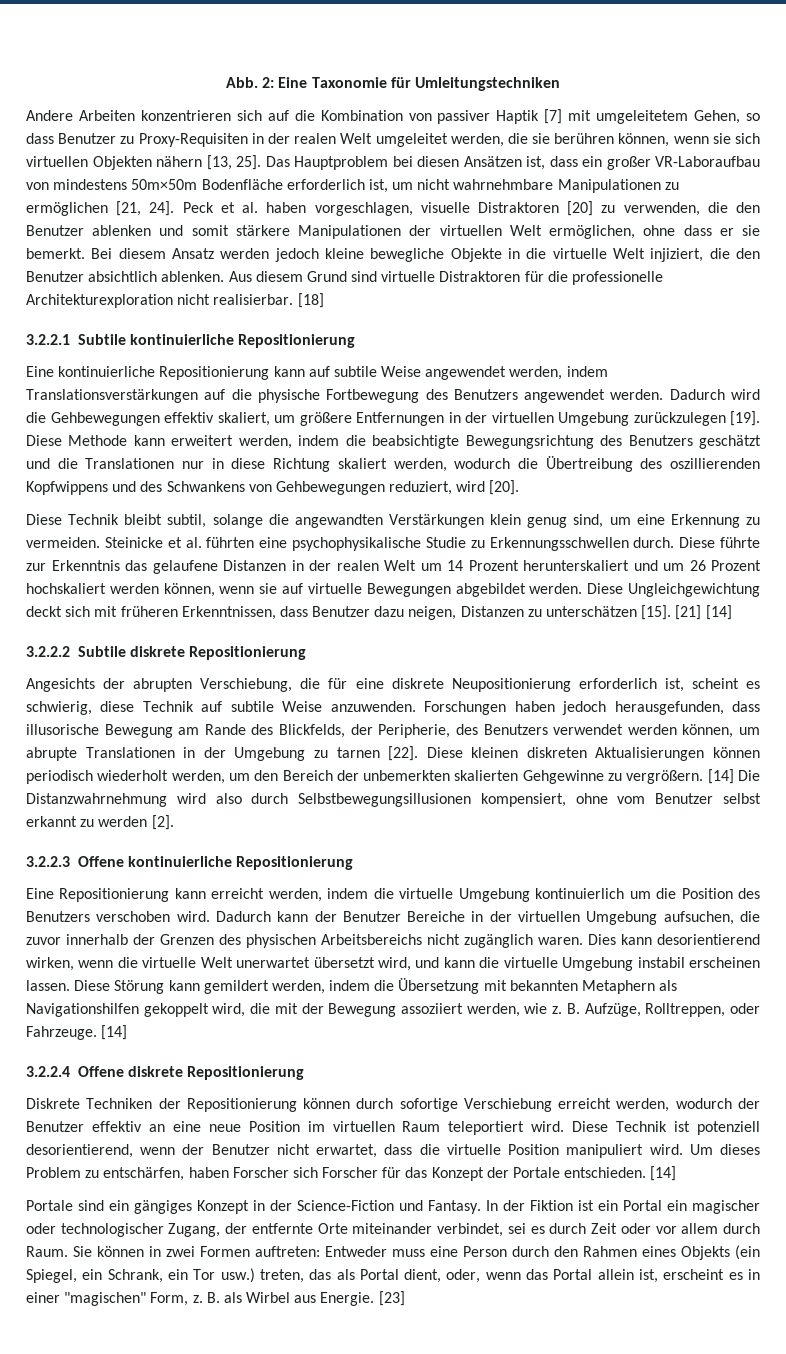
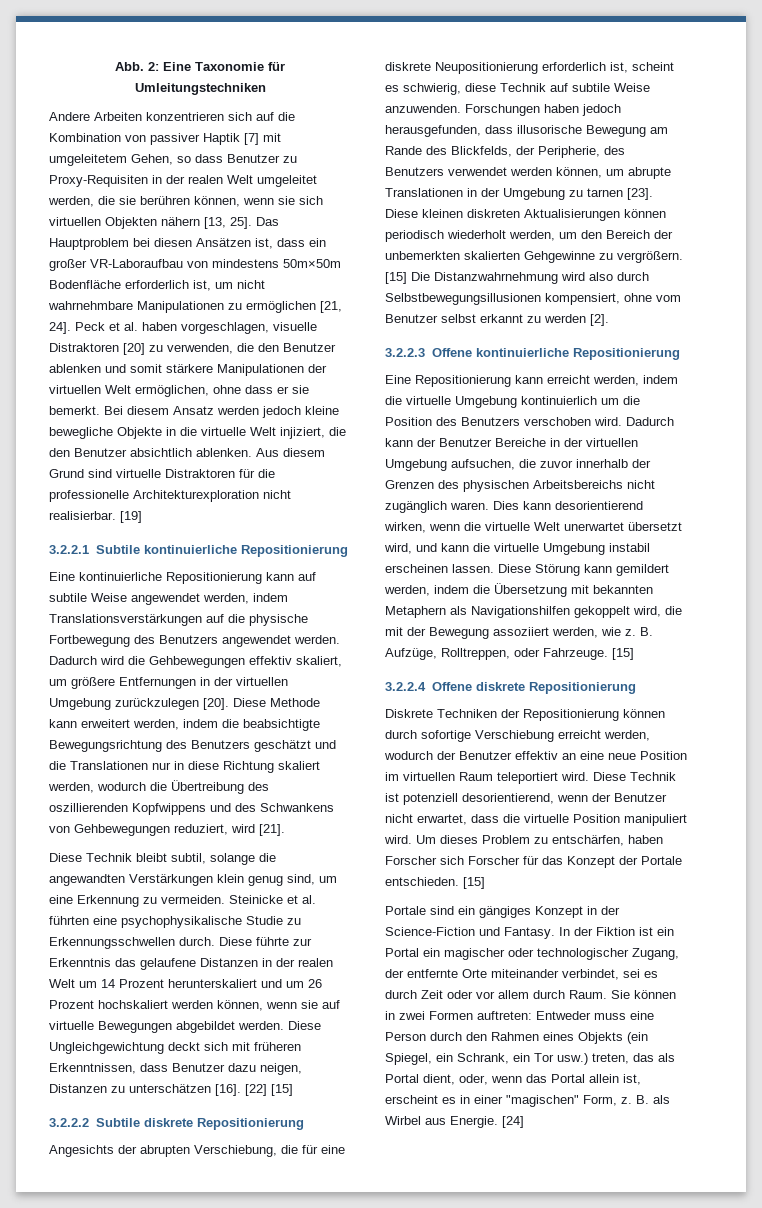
[297,293,324,308] [18] -> [120,511,142,523] [19]
[730,411,760,426] [19]. -> [203,698,229,710] [20].
[489,480,520,495] [20]. -> [259,824,285,836] [21].
[641,605,732,620] [15]. [21] [14] -> [215,1084,293,1096] [16]. [22] [15]
[388,746,419,761] [22]. -> [627,188,653,200] [23].
[707,769,734,784] [14] -> [385,272,407,284] [15]
[101,1025,128,1040] [14] -> [612,648,634,660] [15]
[650,1166,677,1181] [14] -> [463,877,485,889] [15]
[378,1291,405,1306] [23] -> [502,1116,524,1128] [24]

